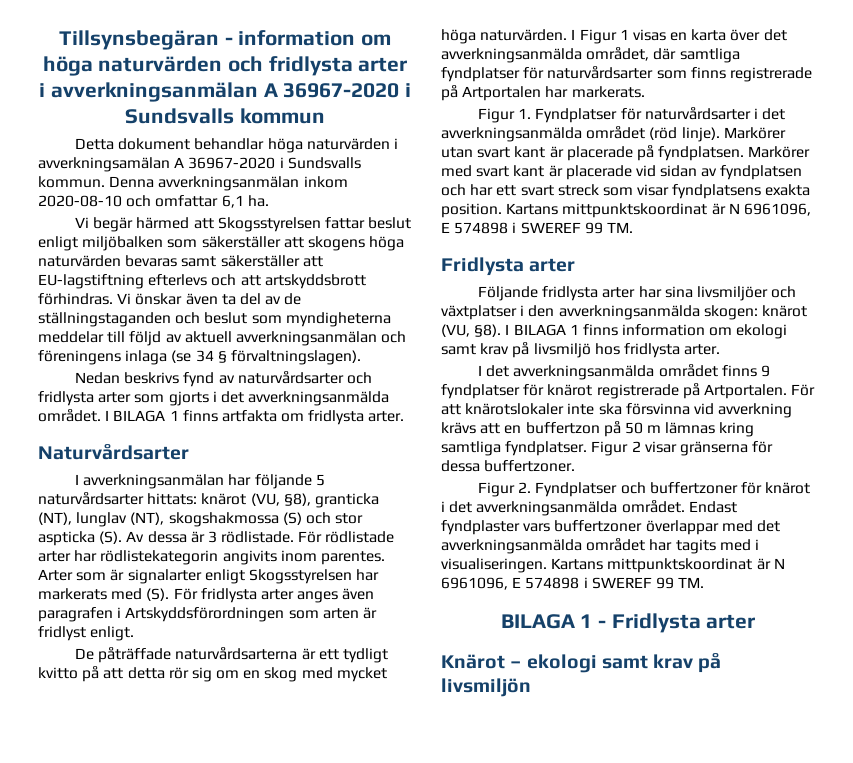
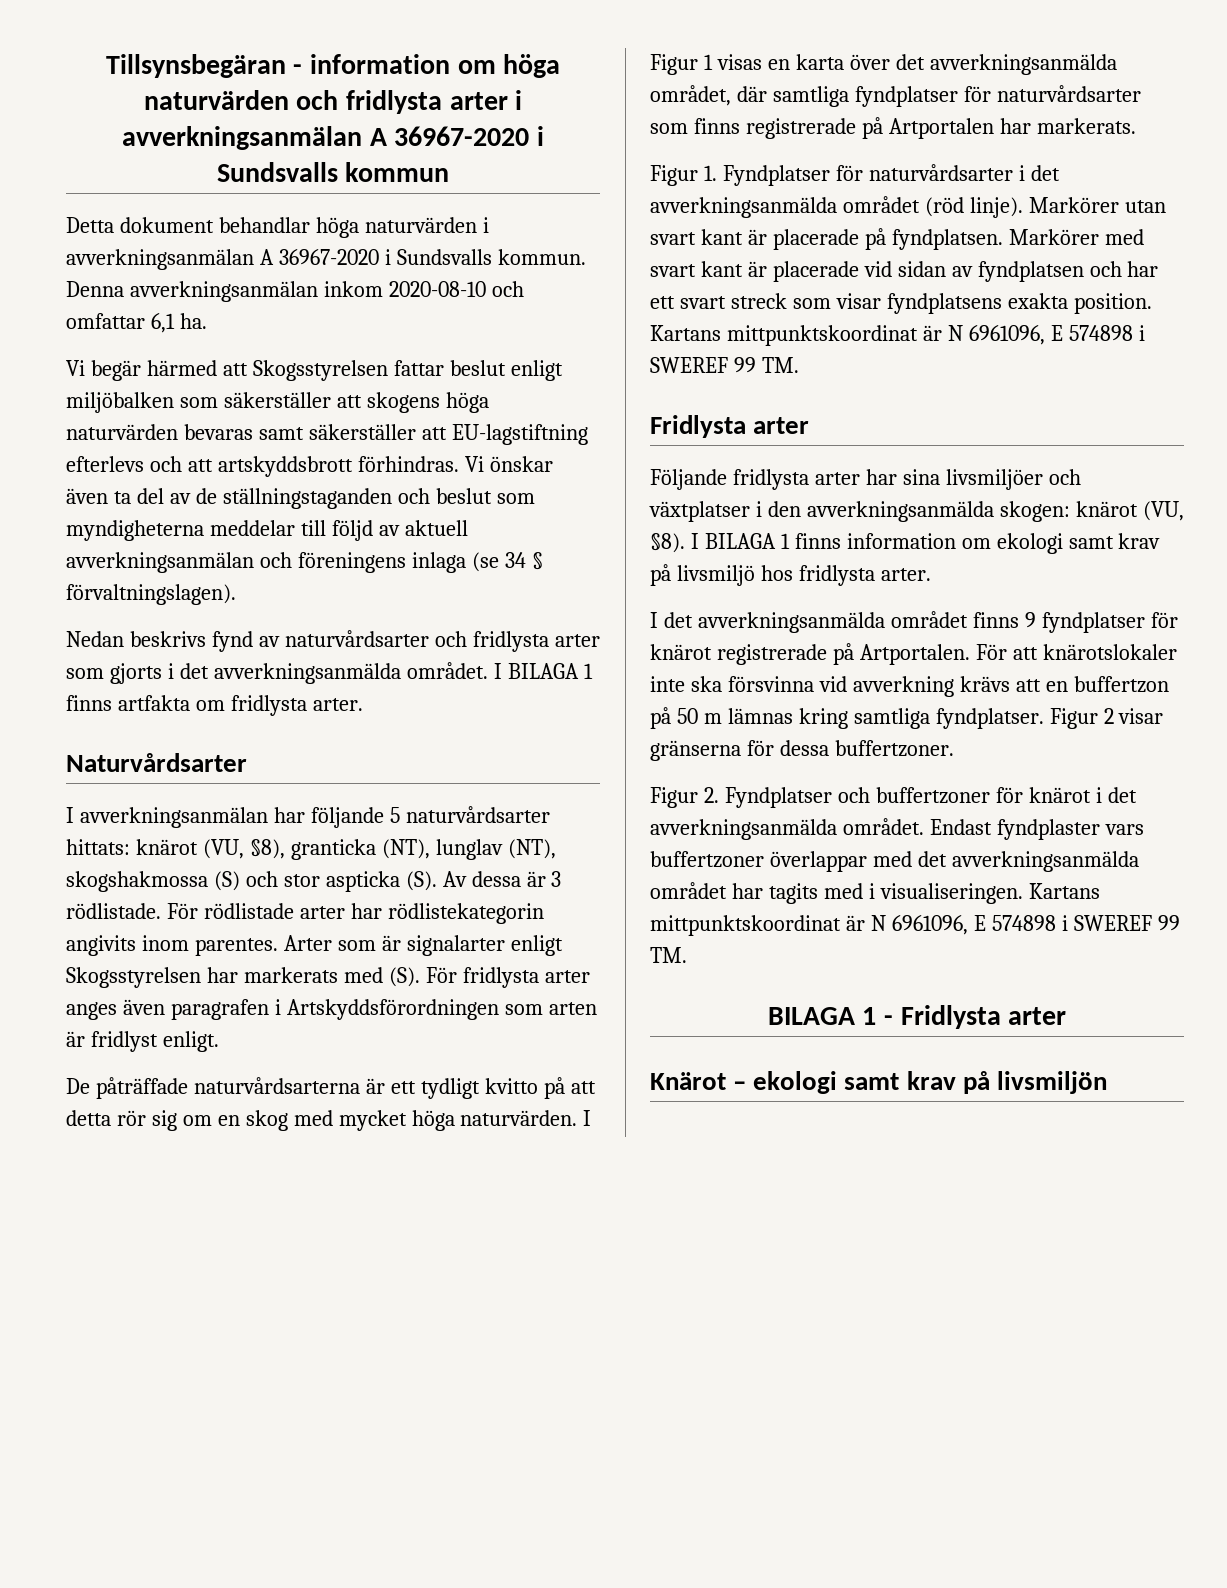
[38,157,170,172] avverkningsamälan -> [66,249,254,270] avverkningsanmälan

